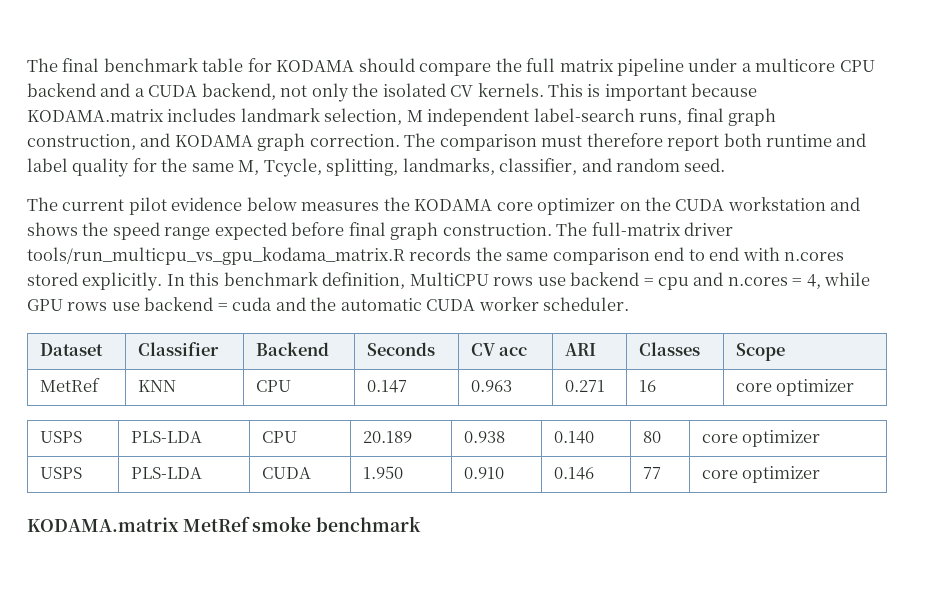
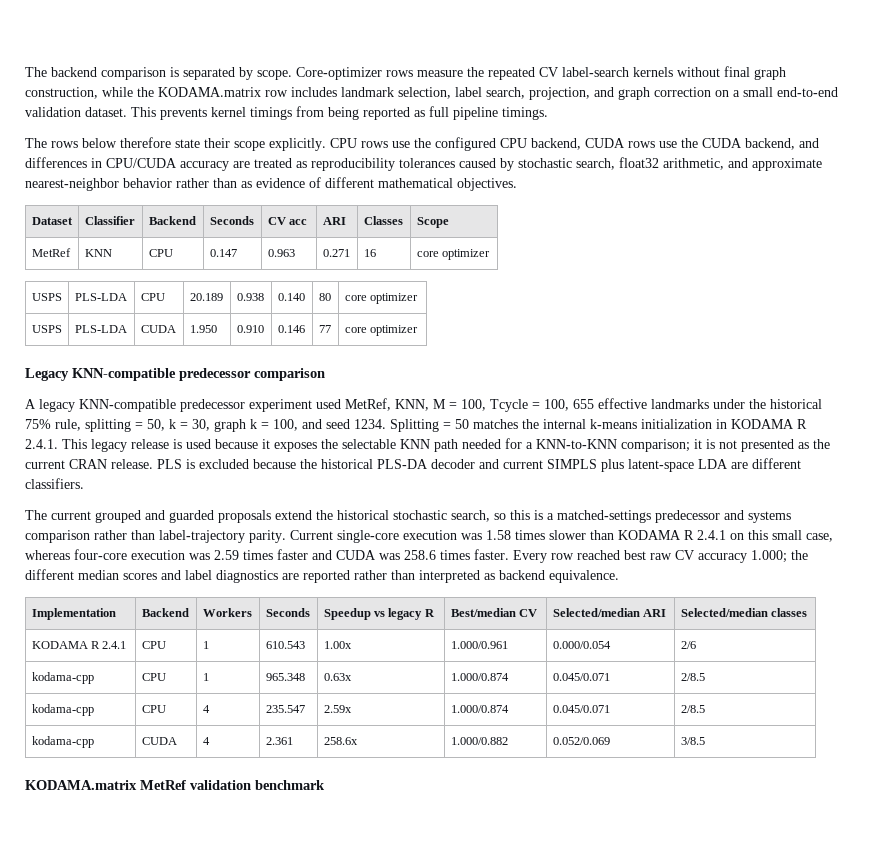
[27,58,875,76] [27,83,758,102] [27,108,777,126] [27,133,867,151] [27,158,726,177] [27,197,861,215] [27,222,734,240] [27,247,845,265] [27,272,871,291] [27,297,630,311] The final benchmark table for KODAMA should compare the full matrix pipeline under a multicore CPU backend and a CUDA backend, not only the isolated CV kernels. This is important because KODAMA.matrix includes landmark selection, M independent label-search runs, final graph construction, and KODAMA graph correction. The comparison must therefore report both runtime and label quality for the same M, Tcycle, splitting, landmarks, classifier, and random seed. // The current pilot evidence below measures the KODAMA core optimizer on the CUDA workstation and shows the speed range expected before final graph construction. The full-matrix driver tools/run_multicpu_vs_gpu_kodama_matrix.R records the same comparison end to end with n.cores stored explicitly. In this benchmark definition, MultiCPU rows use backend = cpu and n.cores = 4, while GPU rows use backend = cuda and the automatic CUDA worker scheduler. -> [25,66,786,80] [25,87,838,100] [25,106,548,120] [25,137,819,151] [25,157,822,171] [25,177,517,191] The backend comparison is separated by scope. Core-optimizer rows measure the repeated CV label-search kernels without final graph construction, while the KODAMA.matrix row includes landmark selection, label search, projection, and graph correction on a small end-to-end validation dataset. This prevents kernel timings from being reported as full pipeline timings. // The rows below therefore state their scope explicitly. CPU rows use the configured CPU backend, CUDA rows use the CUDA backend, and differences in CPU/CUDA accuracy are treated as reproducibility tolerances caused by stochastic search, float32 arithmetic, and approximate nearest-neighbor behavior rather than as evidence of different mathematical objectives.
(821, 474) none -> [25,368,325,381] [25,398,822,412] [25,419,807,432] [25,438,830,452] [25,458,801,472] [25,478,84,489] [25,510,791,523] [25,530,833,543] [25,549,808,563] [25,569,619,583] [31,608,116,620] [141,608,189,617] [202,608,252,617] [265,608,310,617] [323,608,435,620] [450,608,537,617] [552,608,666,617] [680,608,807,617] [31,641,127,649] [141,641,166,649] [202,641,209,649] [265,641,305,649] [323,641,352,649] [450,641,508,649] [552,641,611,649] [680,641,696,649] [31,672,94,684] [141,673,166,681] [202,673,209,681] [265,673,305,681] [323,673,352,681] [450,673,509,681] [552,673,610,681] [680,673,705,681] [31,704,94,716] [141,705,166,713] [202,705,210,713] [265,705,305,713] [323,705,352,713] [450,705,509,713] [552,705,610,713] [680,705,705,713] [31,736,94,748] [141,737,177,745] [202,737,210,745] [265,737,293,745] [323,737,358,745] [450,737,508,745] [552,737,610,745] [680,737,705,745] // Legacy KNN-compatible predecessor comparison // A legacy KNN-compatible predecessor experiment used MetRef, KNN, M = 100, Tcycle = 100, 655 effective landmarks under the historical 75% rule, splitting = 50, k = 30, graph k = 100, and seed 1234. Splitting = 50 matches the internal k-means initialization in KODAMA R 2.4.1. This legacy release is used because it exposes the selectable KNN path needed for a KNN-to-KNN comparison; it is not presented as the current CRAN release. PLS is excluded because the historical PLS-DA decoder and current SIMPLS plus latent-space LDA are different classifiers. // The current grouped and guarded proposals extend the historical stochastic search, so this is a matched-settings predecessor and systems comparison rather than label-trajectory parity. Current single-core execution was 1.58 times slower than KODAMA R 2.4.1 on this small case, whereas four-core execution was 2.59 times faster and CUDA was 258.6 times faster. Every row reached best raw CV accuracy 1.000; the different median scores and label diagnostics are reported rather than interpreted as backend equivalence. // Implementation | Backend | Workers | Seconds | Speedup vs legacy R | Best/median CV | Selected/median ARI | Selected/median classes // KODAMA R 2.4.1 | CPU | 1 | 610.543 | 1.00x | 1.000/0.961 | 0.000/0.054 | 2/6 // kodama-cpp | CPU | 1 | 965.348 | 0.63x | 1.000/0.874 | 0.045/0.071 | 2/8.5 // kodama-cpp | CPU | 4 | 235.547 | 2.59x | 1.000/0.874 | 0.045/0.071 | 2/8.5 // kodama-cpp | CUDA | 4 | 2.361 | 258.6x | 1.000/0.882 | 0.052/0.069 | 3/8.5
[252,516,312,532] smoke -> [190,780,251,790] validation

